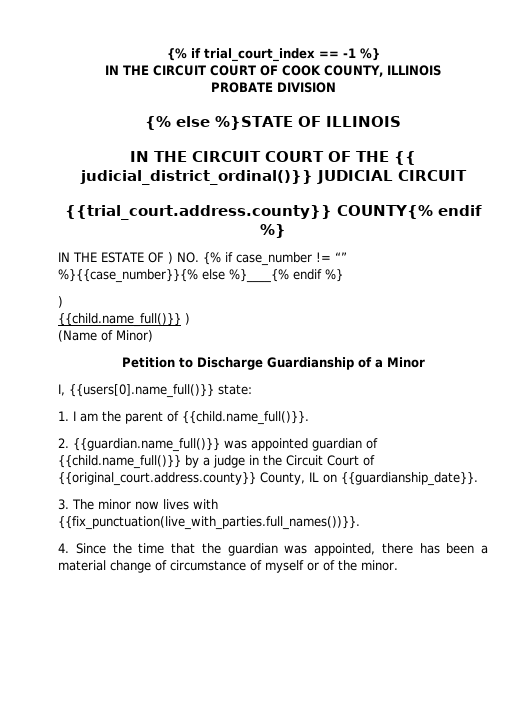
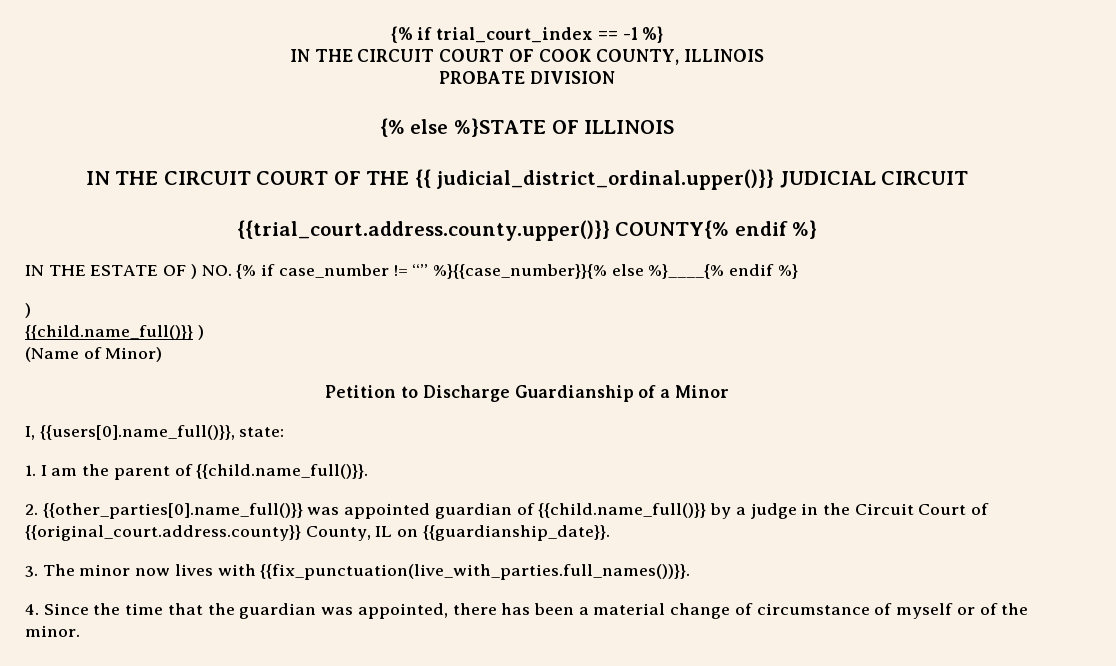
[79,170,313,185] judicial_district_ordinal()}} -> [436,169,775,190] judicial_district_ordinal.upper()}}
[64,205,332,220] {{trial_court.address.county}} -> [236,220,610,241] {{trial_court.address.county.upper()}}
[69,384,214,398] {{users[0].name_full()}} -> [39,425,235,440] {{users[0].name_full()}},
[73,438,220,452] {{guardian.name_full()}} -> [42,503,303,519] {{other_parties[0].name_full()}}

